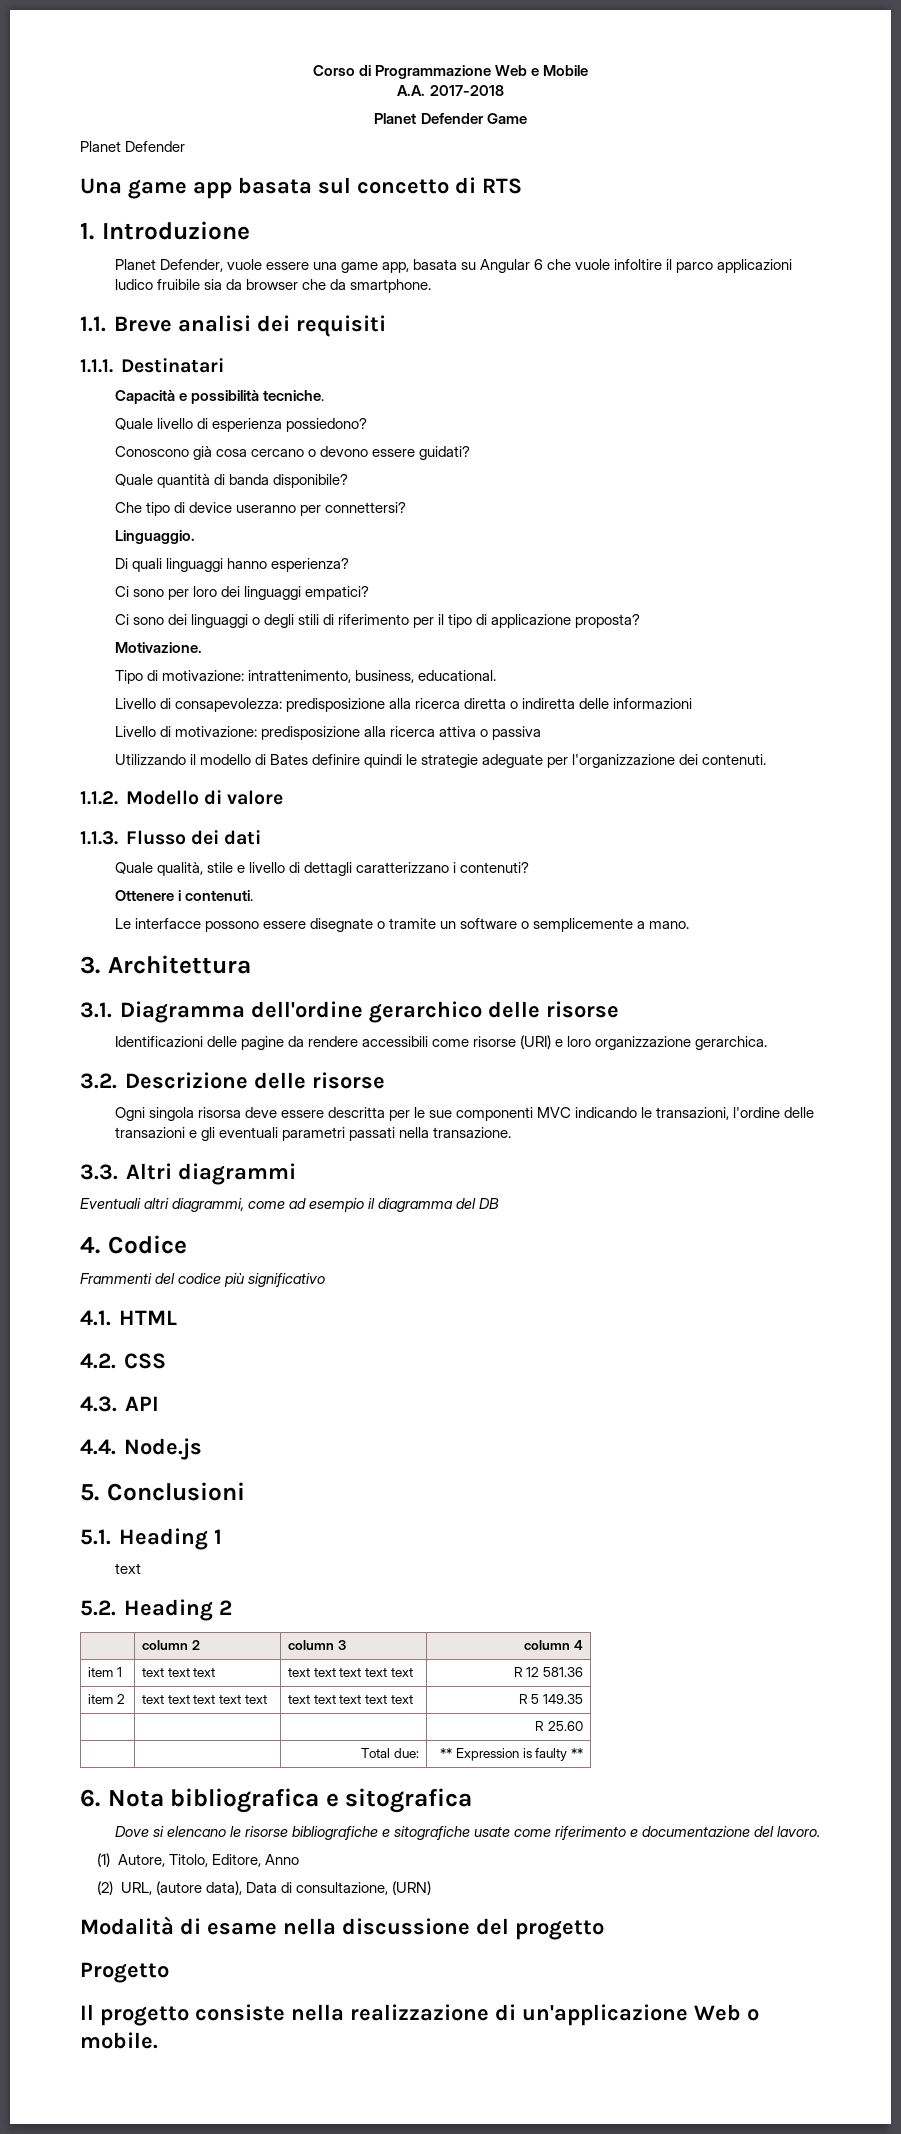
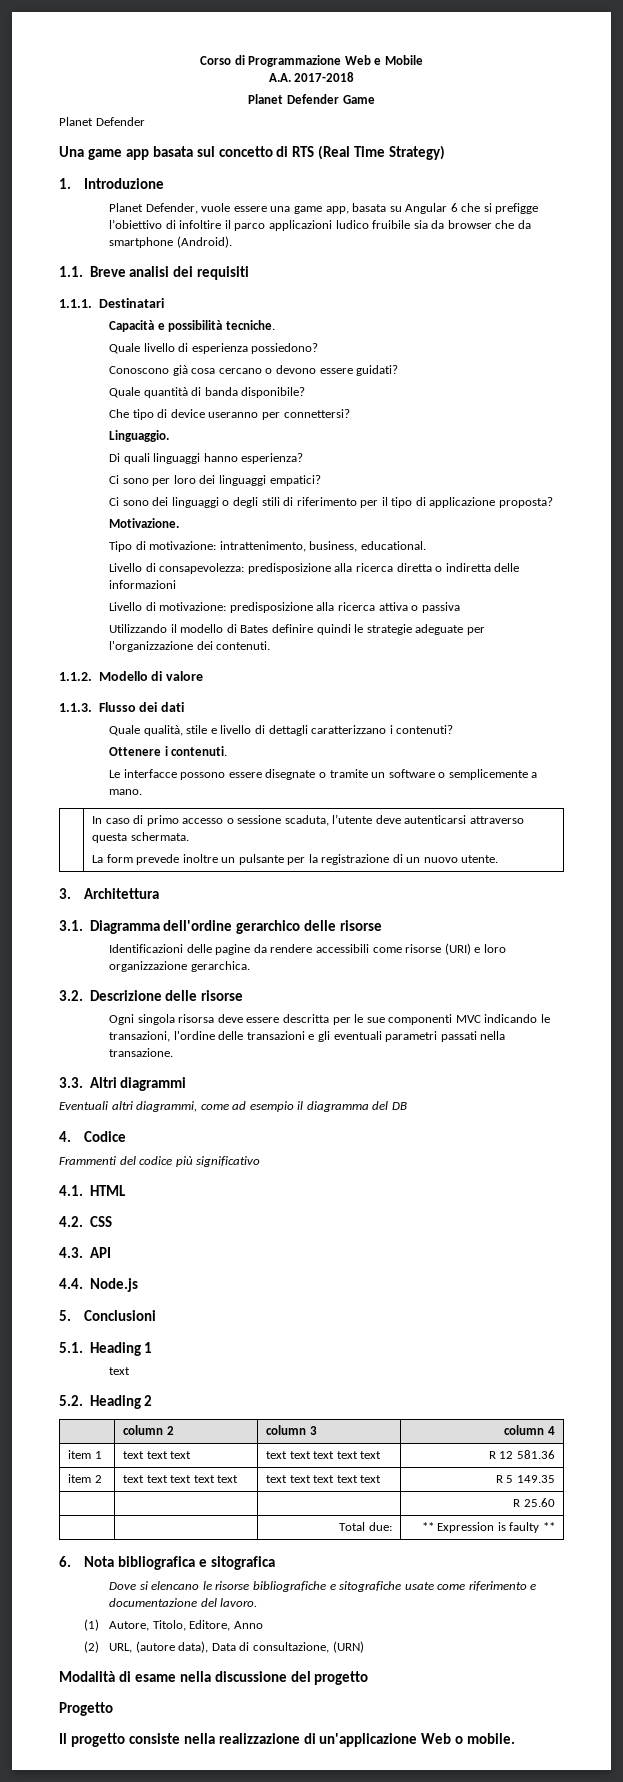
(522, 186) none -> [318,145,446,160] (Real Time Strategy)
[575,259,611,270] vuole -> [483,203,539,214] [109,219,176,229] si prefigge l’obiettivo di
[349,279,431,293] smartphone. -> [109,236,232,248] smartphone (Android).
(690, 925) none -> [92,814,524,826] [92,832,189,843] [92,854,499,865] // | In caso di primo accesso o sessione scaduta, l’utente deve autenticarsi attraverso questa schermata. // La form prevede inoltre un pulsante per la registrazione di un nuovo utente.

